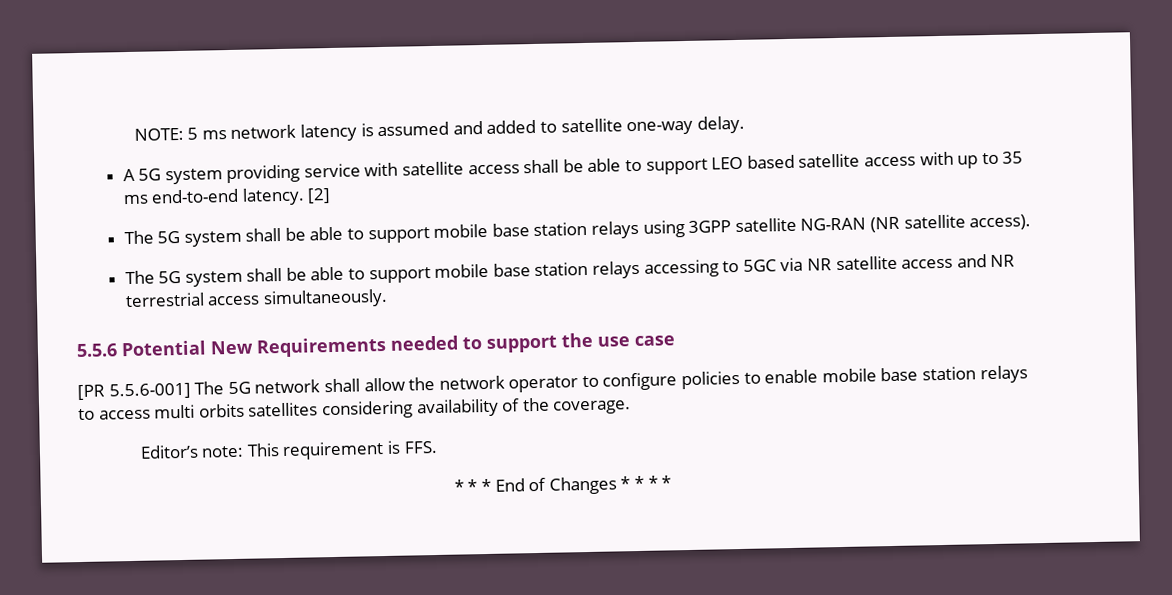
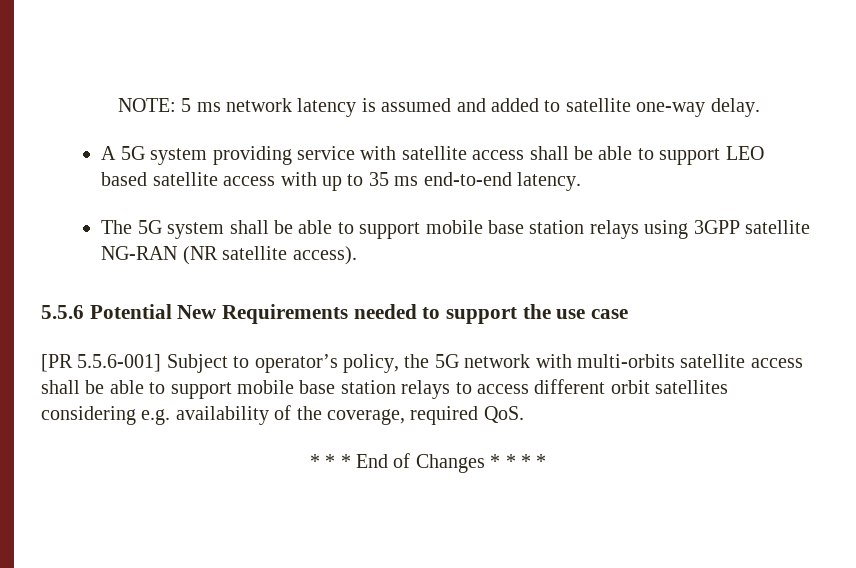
[307,188,332,204] [2] -> (582, 181) none
[124,254,1016,287] [124,288,388,309] // The 5G system shall be able to support mobile base station relays accessing to 5GC via NR satellite access and NR terrestrial access simultaneously. -> (357, 255) none
[194,369,819,395] The 5G network shall allow the network operator to configure policies to enable -> [166,354,803,373] [41,380,232,399] Subject to operator’s policy, the 5G network with multi-orbits satellite access shall be able to support
[154,403,245,419] multi orbits -> [534,379,650,394] different orbit
(413, 410) none -> [141,409,171,425] e.g.
[553,400,632,415] [139,440,438,461] coverage. // Editor’s note: This requirement is FFS. -> [327,406,524,425] coverage, required QoS.

